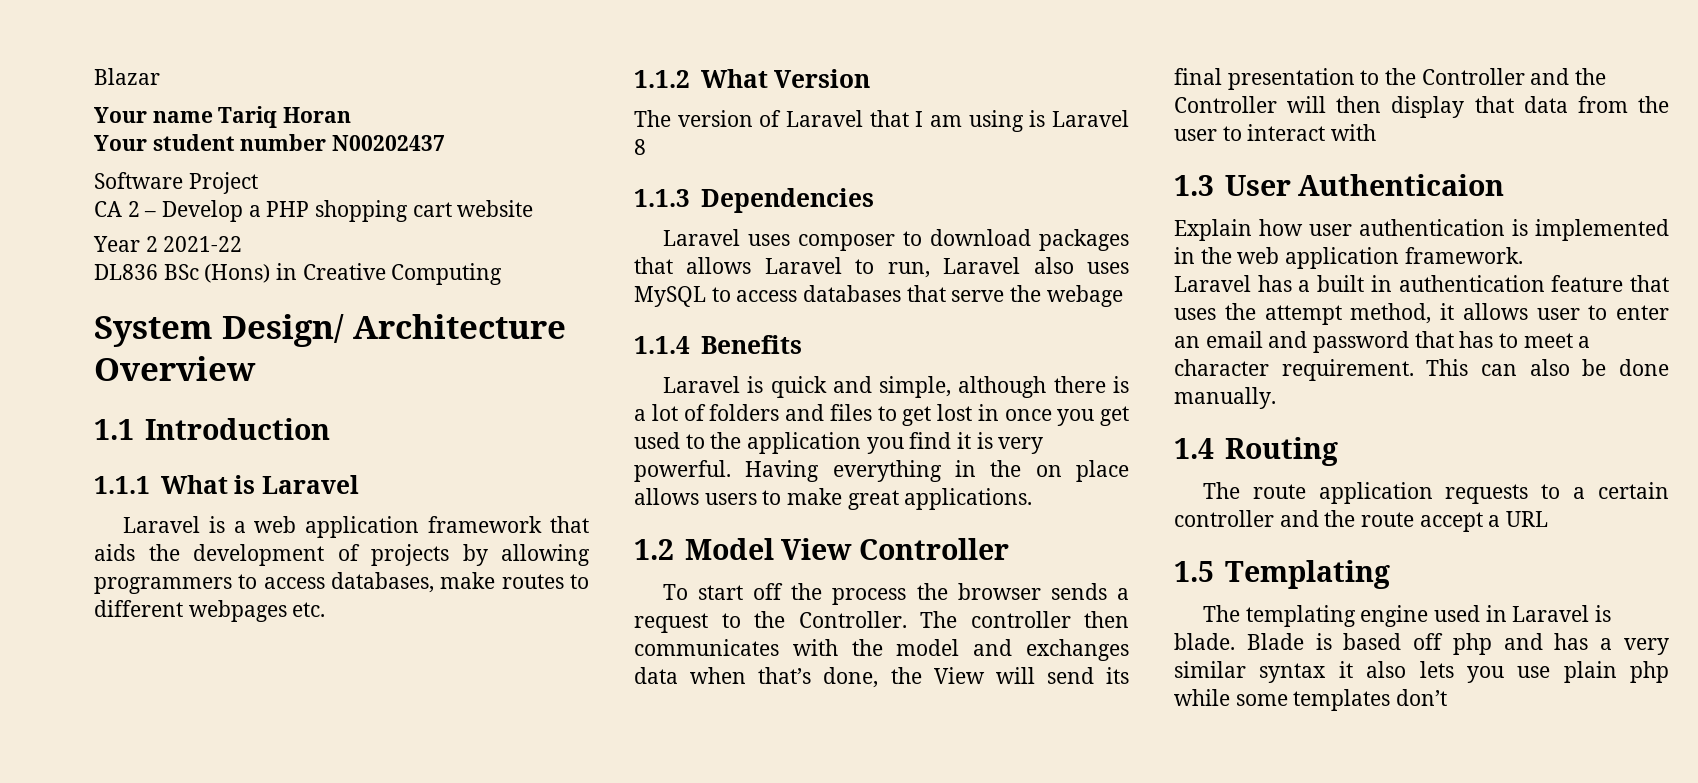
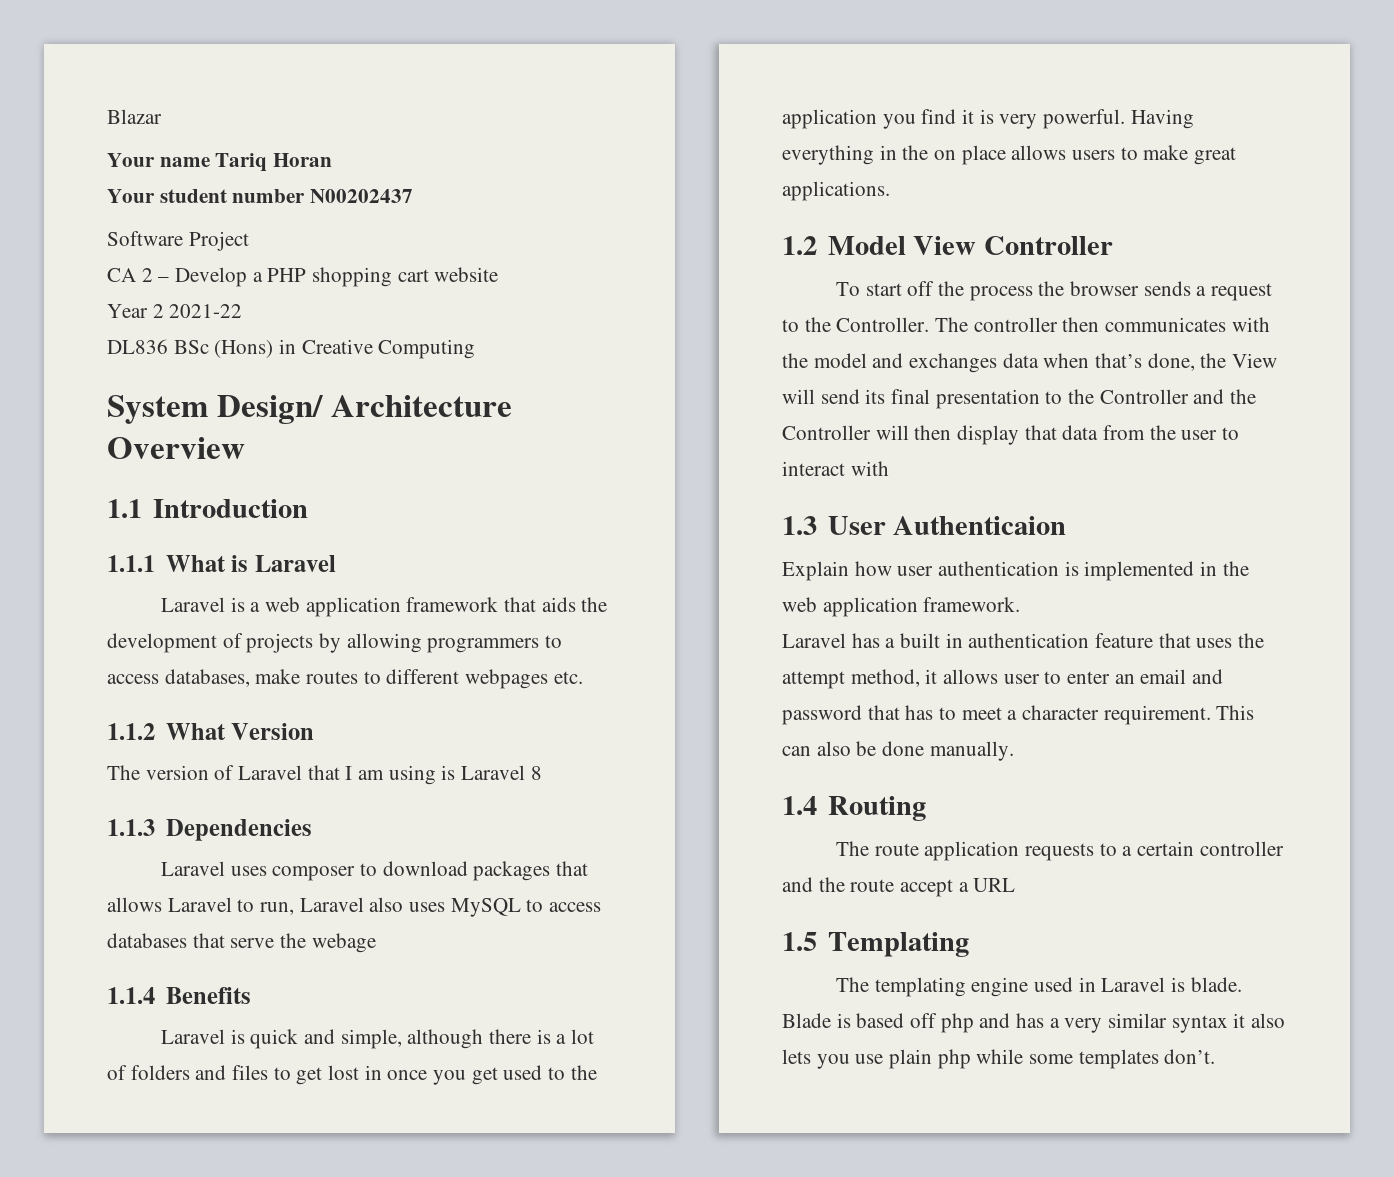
[1396,689,1448,706] don’t -> [1164,1049,1216,1064] don’t.

